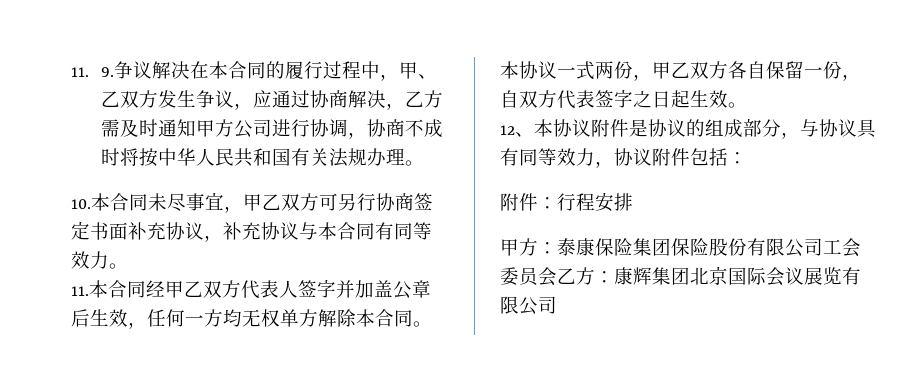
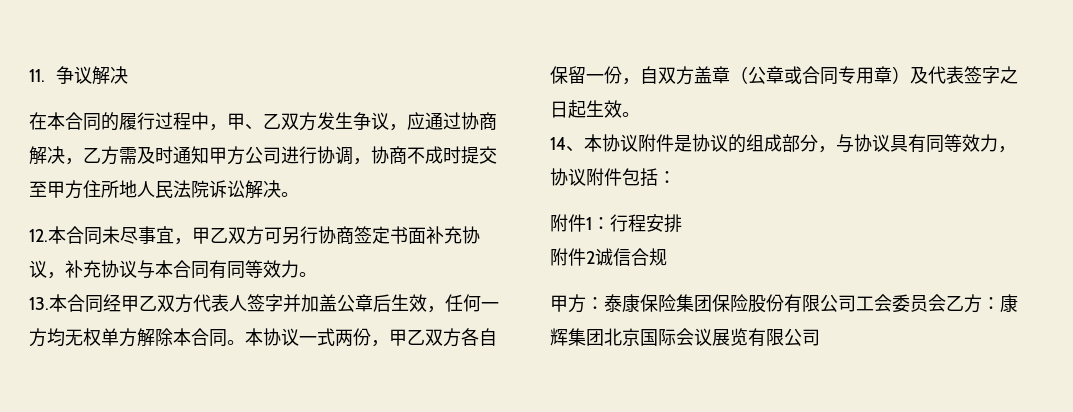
[71,67,114,77] 11. 9. -> [29,69,45,82] 11.
(190, 70) none -> (129, 75) //
[119,148,424,167] [71,199,91,209] 将按中华人民共和国有关法规办理。 // 10. -> [461,146,497,164] [29,180,299,199] [29,229,48,242] 提交至甲方住所地人民法院诉讼解决。 // 12.
[71,286,89,296] 11. -> [29,297,49,310] 13.
(557, 99) none -> [694,66,928,85] 盖章（公章或合同专用章）及
[500,125,515,135] 12 -> [550,137,566,150] 14
(538, 202) none -> [586,217,592,230] 1
(633, 202) none -> [550,248,667,266] // 附件2诚信合规

